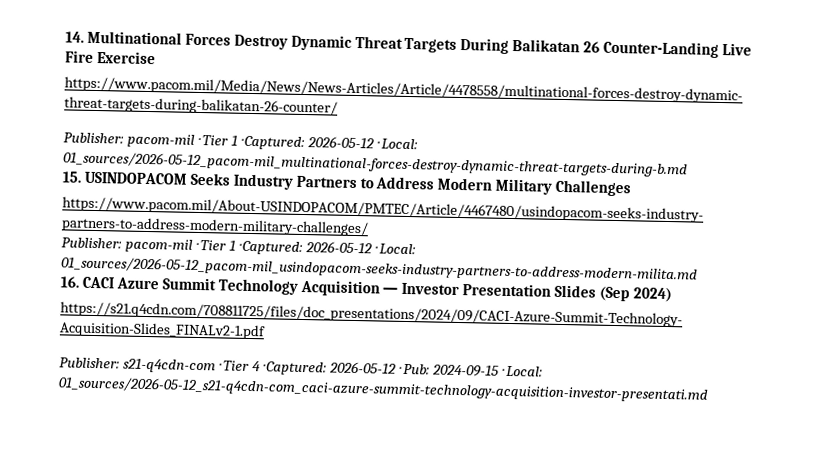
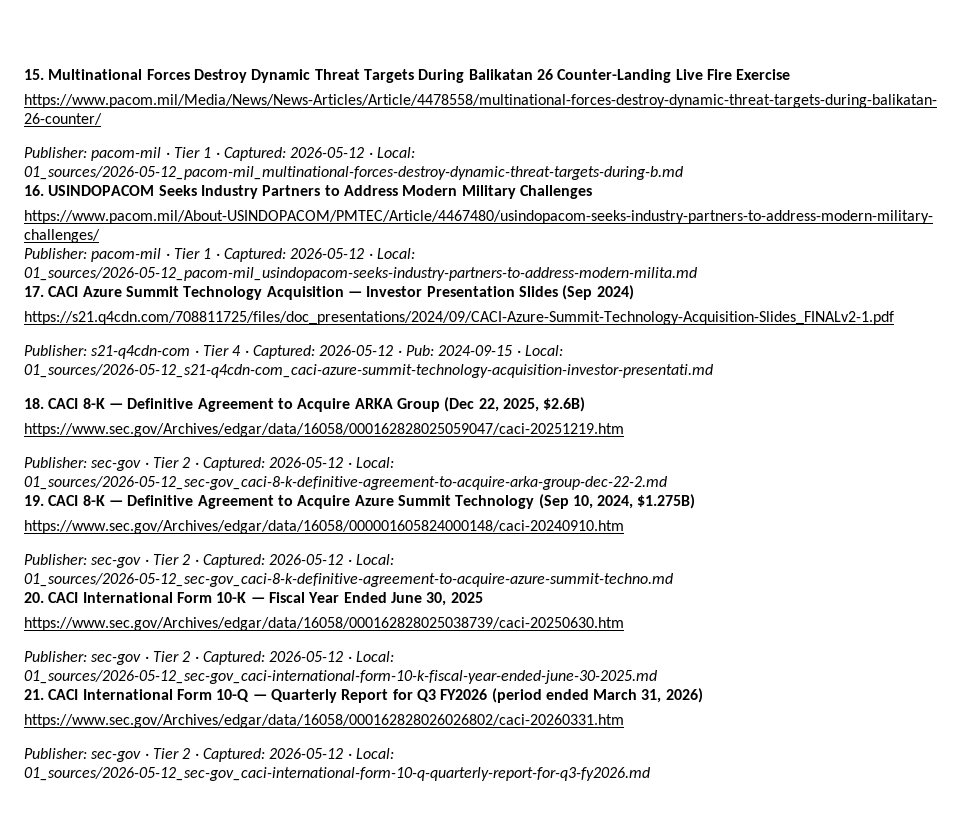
[65,31,84,43] 14. -> [24,69,44,80] 15.
[62,171,82,183] 15. -> [24,185,44,196] 16.
[60,276,79,288] 16. -> [24,286,44,297] 17.
(708, 389) none -> [24,397,586,412] [24,423,624,437] [24,457,394,471] [24,476,667,490] [24,494,696,509] [24,520,624,534] [24,554,394,568] [24,573,673,587] [24,592,483,606] [24,617,624,631] [24,651,394,665] [24,670,657,684] [24,688,703,703] [24,714,624,728] [24,748,394,762] [24,767,650,781] // 18. CACI 8-K — Definitive Agreement to Acquire ARKA Group (Dec 22, 2025, $2.6B) // https://www.sec.gov/Archives/edgar/data/16058/000162828025059047/caci-20251219.htm // Publisher: sec-gov · Tier 2 · Captured: 2026-05-12 · Local: 01_sources/2026-05-12_sec-gov_caci-8-k-definitive-agreement-to-acquire-arka-group-dec-22-2.md // 19. CACI 8-K — Definitive Agreement to Acquire Azure Summit Technology (Sep 10, 2024, $1.275B) // https://www.sec.gov/Archives/edgar/data/16058/000001605824000148/caci-20240910.htm // Publisher: sec-gov · Tier 2 · Captured: 2026-05-12 · Local: 01_sources/2026-05-12_sec-gov_caci-8-k-definitive-agreement-to-acquire-azure-summit-techno.md // 20. CACI International Form 10-K — Fiscal Year Ended June 30, 2025 // https://www.sec.gov/Archives/edgar/data/16058/000162828025038739/caci-20250630.htm // Publisher: sec-gov · Tier 2 · Captured: 2026-05-12 · Local: 01_sources/2026-05-12_sec-gov_caci-international-form-10-k-fiscal-year-ended-june-30-2025.md // 21. CACI International Form 10-Q — Quarterly Report for Q3 FY2026 (period ended March 31, 2026) // https://www.sec.gov/Archives/edgar/data/16058/000162828026026802/caci-20260331.htm // Publisher: sec-gov · Tier 2 · Captured: 2026-05-12 · Local: 01_sources/2026-05-12_sec-gov_caci-international-form-10-q-quarterly-report-for-q3-fy2026.md

